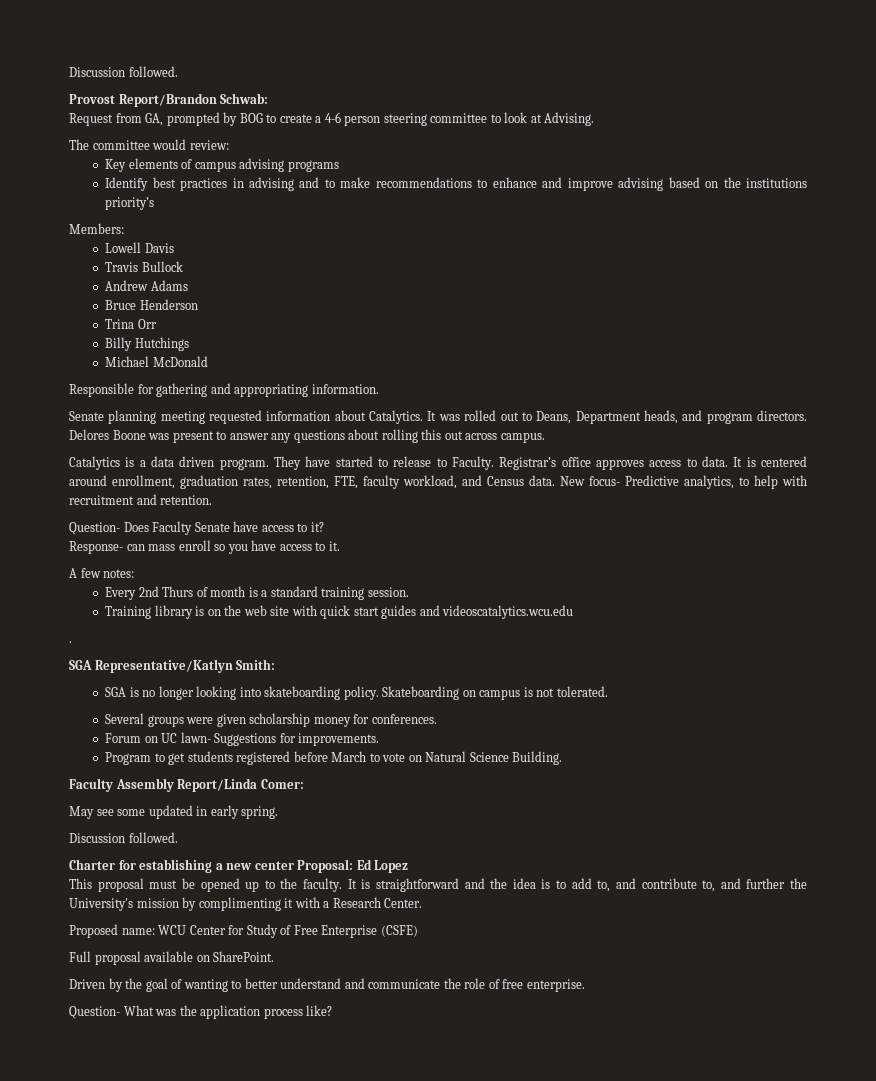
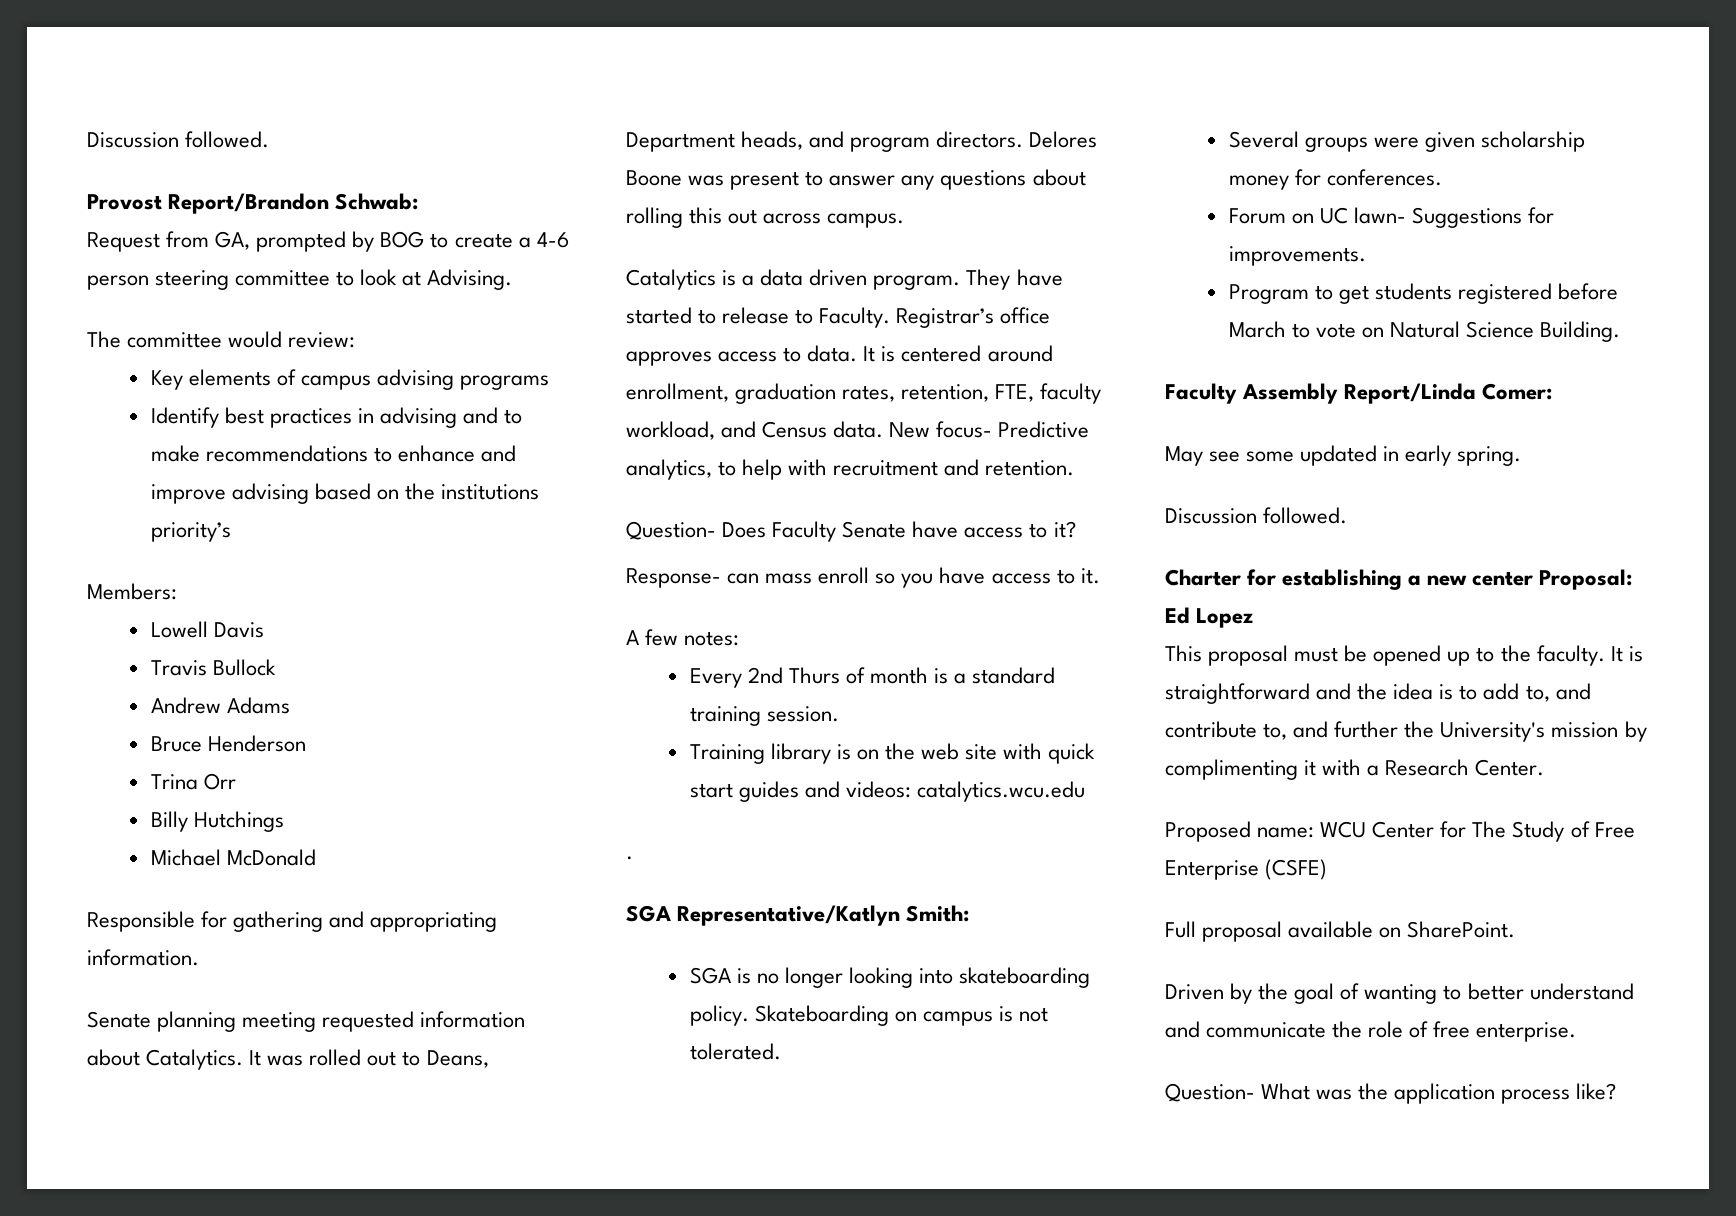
[442,605,574,619] videoscatalytics.wcu.edu -> [845,781,1085,802] videos: catalytics.wcu.edu
(245, 930) none -> [1472,821,1507,838] The

